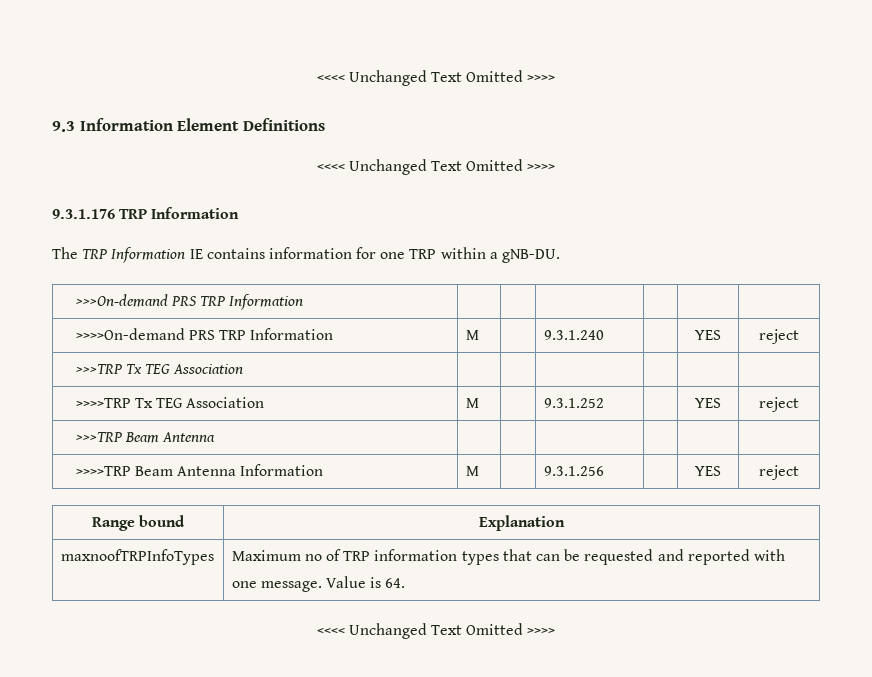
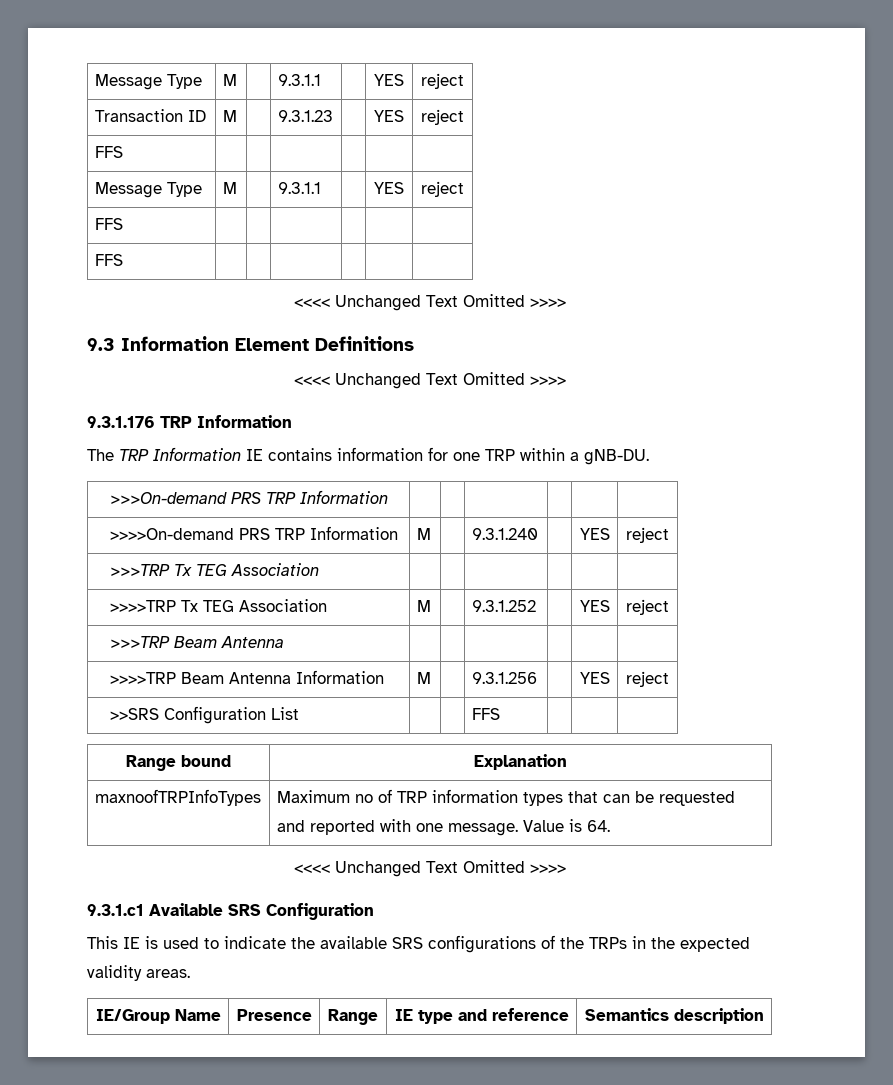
(316, 78) none -> [94,74,202,90] [222,74,237,86] [277,74,321,86] [374,74,404,86] [421,73,464,89] [94,109,206,122] [222,110,237,122] [277,110,333,122] [374,110,404,122] [421,109,464,125] [94,146,123,158] [94,182,202,198] [222,182,237,194] [277,182,321,194] [374,182,404,194] [421,181,464,197] [94,218,123,230] [94,254,123,266] Message Type | M | | 9.3.1.1 | | YES | reject // Transaction ID | M | | 9.3.1.23 | | YES | reject // FFS | | | | | | // Message Type | M | | 9.3.1.1 | | YES | reject // FFS | | | | | | // FFS | | | | | | //
(799, 472) none -> [110,706,300,724] [471,708,500,720] // >>SRS Configuration List | | | FFS | | |
(556, 631) none -> [87,903,374,920] [87,935,750,953] [87,965,190,981] [95,1009,221,1024] [236,1009,312,1021] [328,1009,378,1025] [394,1008,569,1024] [584,1008,764,1024] // 9.3.1.c1 Available SRS Configuration // This IE is used to indicate the available SRS configurations of the TRPs in the expected validity areas. // IE/Group Name | Presence | Range | IE type and reference | Semantics description

